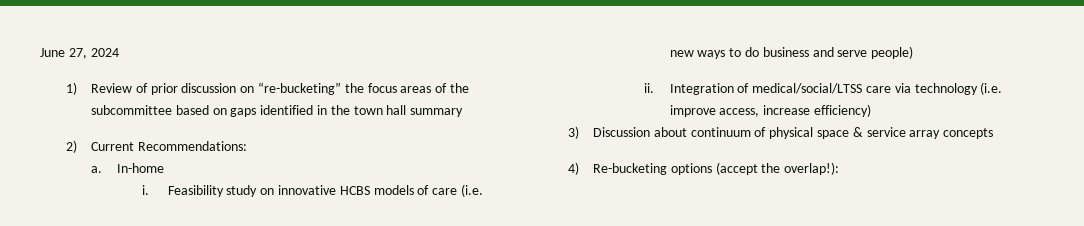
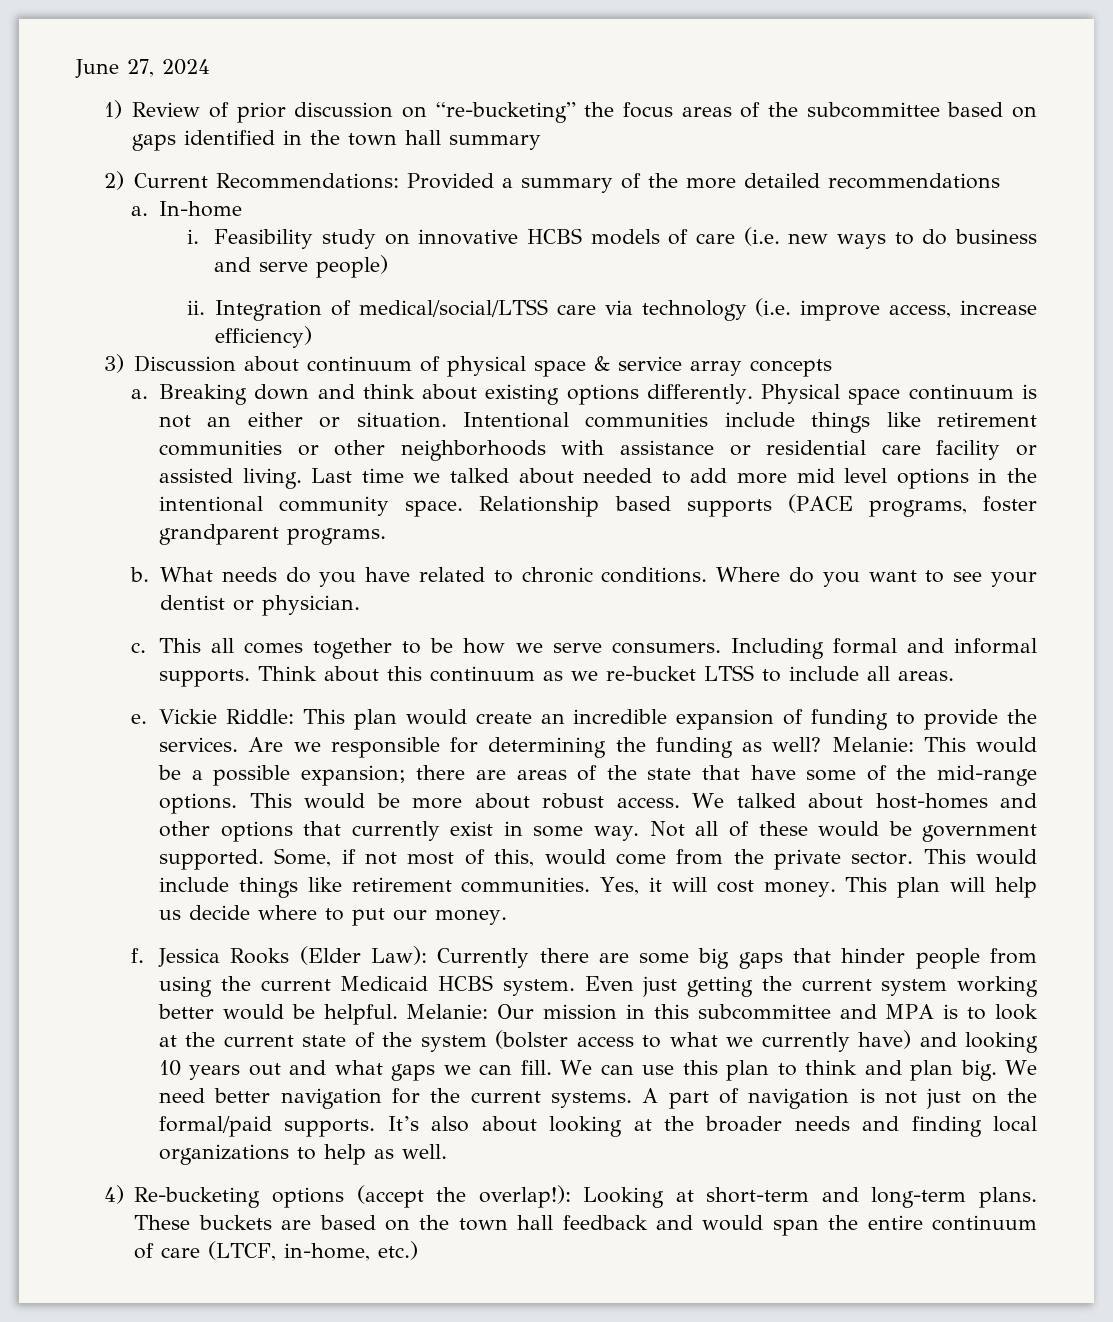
(247, 146) none -> [407,173,1001,193] Provided a summary of the more detailed recommendations
(994, 133) none -> [131,384,1037,405] [159,412,1037,433] [159,440,1037,461] [159,468,1037,489] [159,494,1037,517] [159,524,387,545] [130,567,1037,587] [160,595,361,616] [131,638,1038,659] [159,665,954,687] [131,709,1037,730] [159,737,1037,758] [158,765,1037,786] [159,793,1037,814] [159,821,1037,842] [159,848,1037,870] [159,877,1038,898] [159,905,508,926] [131,946,1037,969] [159,975,1038,997] [158,1004,1038,1025] [159,1030,1038,1053] [159,1060,1038,1081] [159,1088,1037,1109] [159,1116,1038,1137] [159,1144,448,1165] // a. Breaking down and think about existing options differently. Physical space continuum is not an either or situation. Intentional communities include things like retirement communities or other neighborhoods with assistance or residential care facility or assisted living. Last time we talked about needed to add more mid level options in the intentional community space. Relationship based supports (PACE programs, foster grandparent programs. // b. What needs do you have related to chronic conditions. Where do you want to see your dentist or physician. // c. This all comes together to be how we serve consumers. Including formal and informal supports. Think about this continuum as we re-bucket LTSS to include all areas. // e. Vickie Riddle: This plan would create an incredible expansion of funding to provide the services. Are we responsible for determining the funding as well? Melanie: This would be a possible expansion; there are areas of the state that have some of the mid-range options. This would be more about robust access. We talked about host-homes and other options that currently exist in some way. Not all of these would be government supported. Some, if not most of this, would come from the private sector. This would include things like retirement communities. Yes, it will cost money. This plan will help us decide where to put our money. // f. Jessica Rooks (Elder Law): Currently there are some big gaps that hinder people from using the current Medicaid HCBS system. Even just getting the current system working better would be helpful. Melanie: Our mission in this subcommittee and MPA is to look at the current state of the system (bolster access to what we currently have) and looking 10 years out and what gaps we can fill. We can use this plan to think and plan big. We need better navigation for the current systems. A part of navigation is not just on the formal/paid supports. It’s also about looking at the broader needs and finding local organizations to help as well.
(840, 168) none -> [583,1187,1038,1208] [134,1215,1037,1236] [134,1241,419,1261] Looking at short-term and long-term plans. These buckets are based on the town hall feedback and would span the entire continuum of care (LTCF, in-home, etc.)

